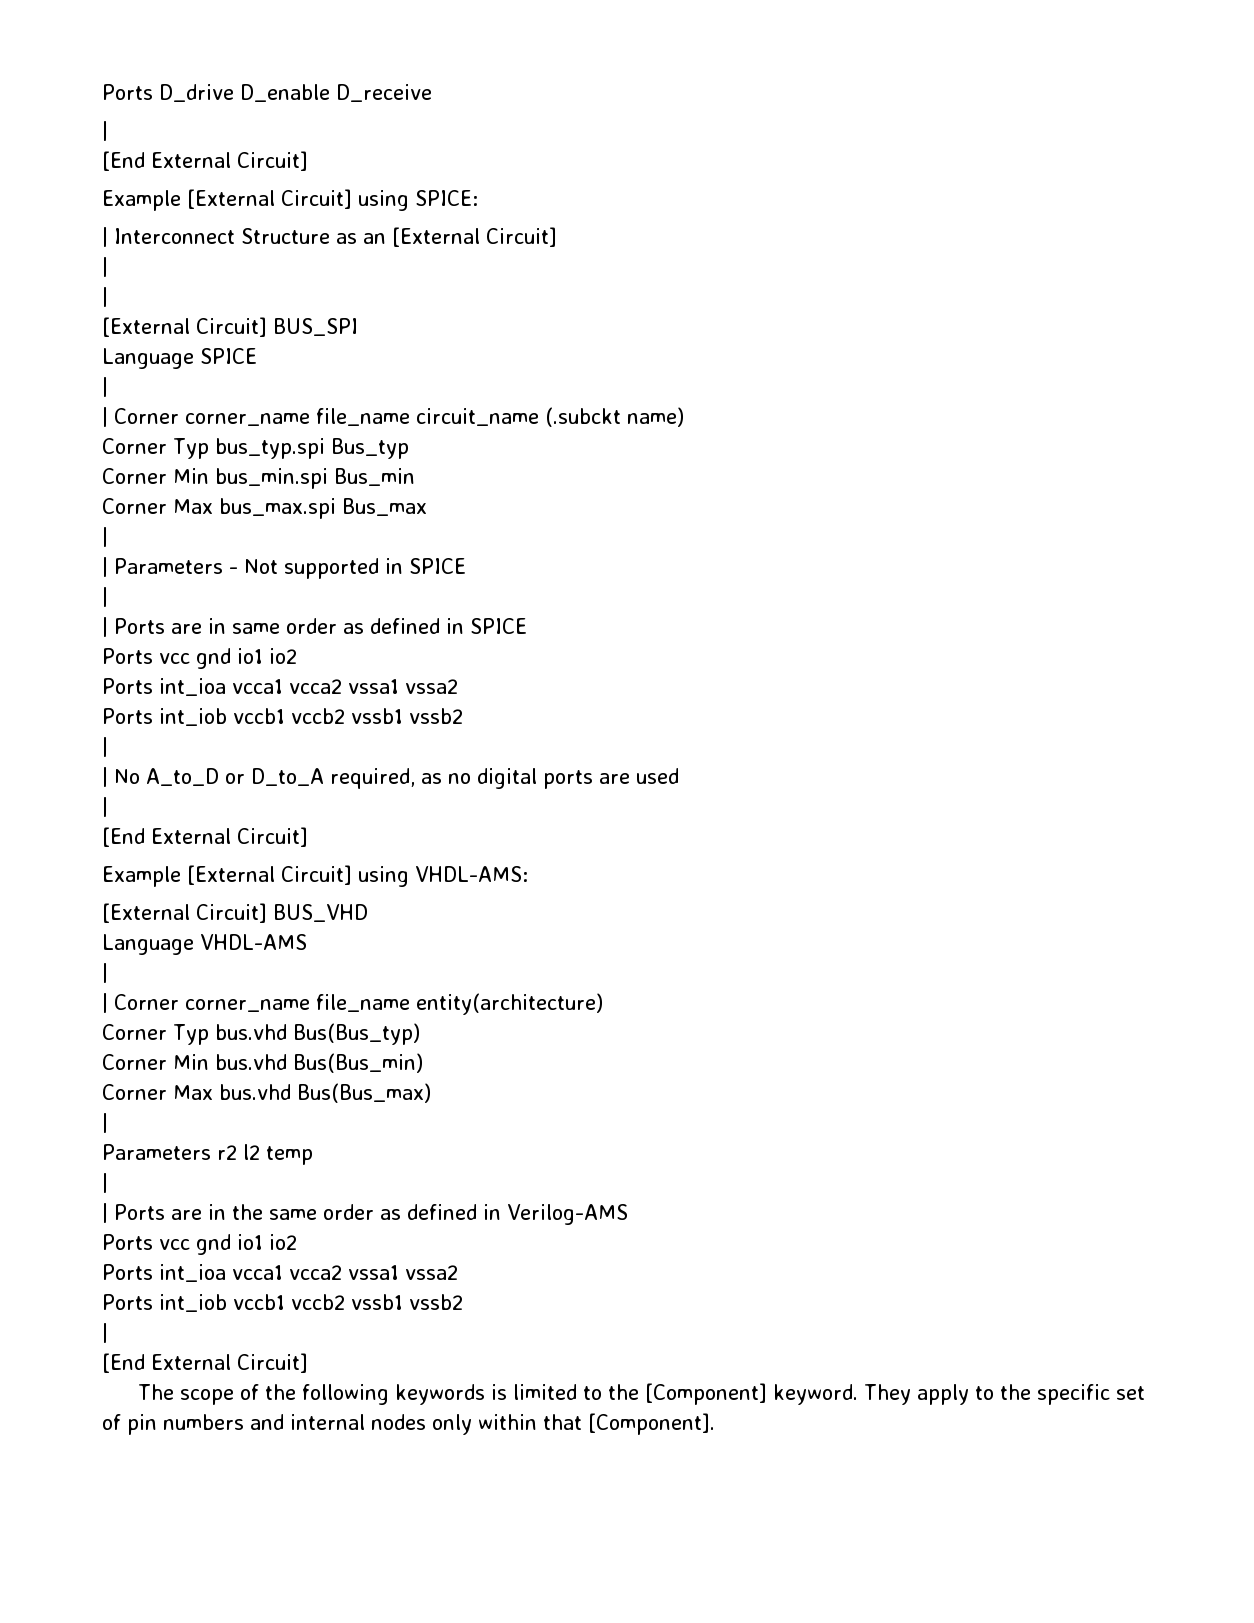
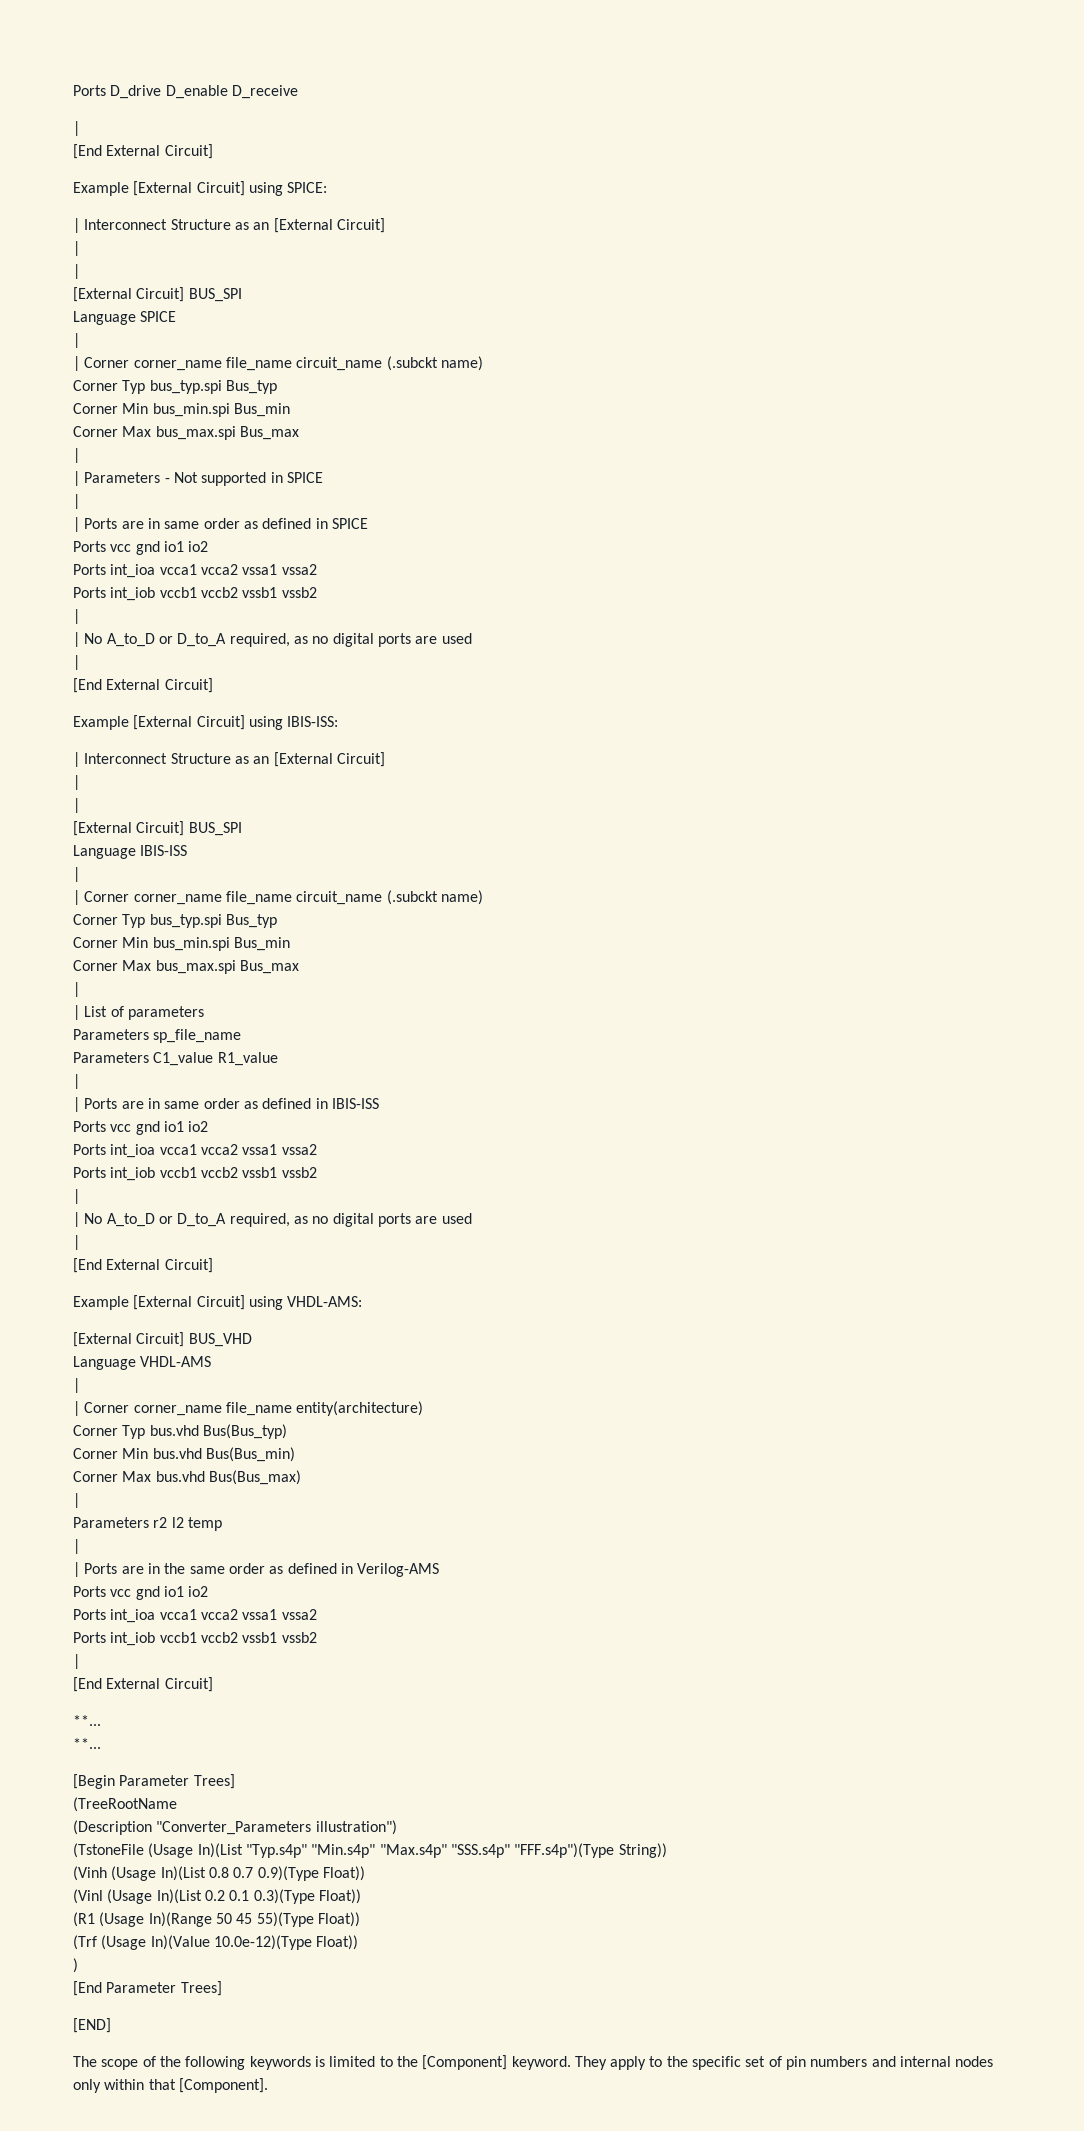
(308, 837) none -> [73,715,339,730] [73,752,385,767] [73,775,80,790] [73,798,80,813] [73,821,242,836] [73,845,188,859] [73,867,80,882] [73,890,483,905] [73,914,277,928] [73,937,290,951] [73,960,299,974] [73,982,80,997] [73,1005,204,1020] [73,1029,242,1043] [73,1052,278,1066] [73,1074,80,1089] [73,1097,379,1112] [73,1121,209,1135] [73,1144,317,1158] [73,1167,317,1181] [73,1189,80,1204] [73,1212,472,1227] [73,1235,80,1250] [73,1258,213,1273] // Example [External Circuit] using IBIS-ISS: // | Interconnect Structure as an [External Circuit] // | // | // [External Circuit] BUS_SPI // Language IBIS-ISS // | // | Corner corner_name file_name circuit_name (.subckt name) // Corner Typ bus_typ.spi Bus_typ // Corner Min bus_min.spi Bus_min // Corner Max bus_max.spi Bus_max // | // | List of parameters // Parameters sp_file_name // Parameters C1_value R1_value // | // | Ports are in same order as defined in IBIS-ISS // Ports vcc gnd io1 io2 // Ports int_ioa vcca1 vcca2 vssa1 vssa2 // Ports int_iob vccb1 vccb2 vssb1 vssb2 // | // | No A_to_D or D_to_A required, as no digital ports are used // | // [End External Circuit]
(308, 1363) none -> [73,1715,101,1726] [73,1738,101,1749] [73,1774,235,1789] [73,1797,177,1812] [73,1820,397,1835] [73,1843,667,1858] [73,1866,365,1881] [73,1889,361,1904] [73,1912,360,1927] [73,1935,359,1950] [73,1958,78,1973] [73,1981,222,1996] [73,2018,111,2033] // **... // **... // [Begin Parameter Trees] // (TreeRootName // (Description "Converter_Parameters illustration") // (TstoneFile (Usage In)(List "Typ.s4p" "Min.s4p" "Max.s4p" "SSS.s4p" "FFF.s4p")(Type String)) // (Vinh (Usage In)(List 0.8 0.7 0.9)(Type Float)) // (Vinl (Usage In)(List 0.2 0.1 0.3)(Type Float)) // (R1 (Usage In)(Range 50 45 55)(Type Float)) // (Trf (Usage In)(Value 10.0e-12)(Type Float)) // ) // [End Parameter Trees] // [END]

